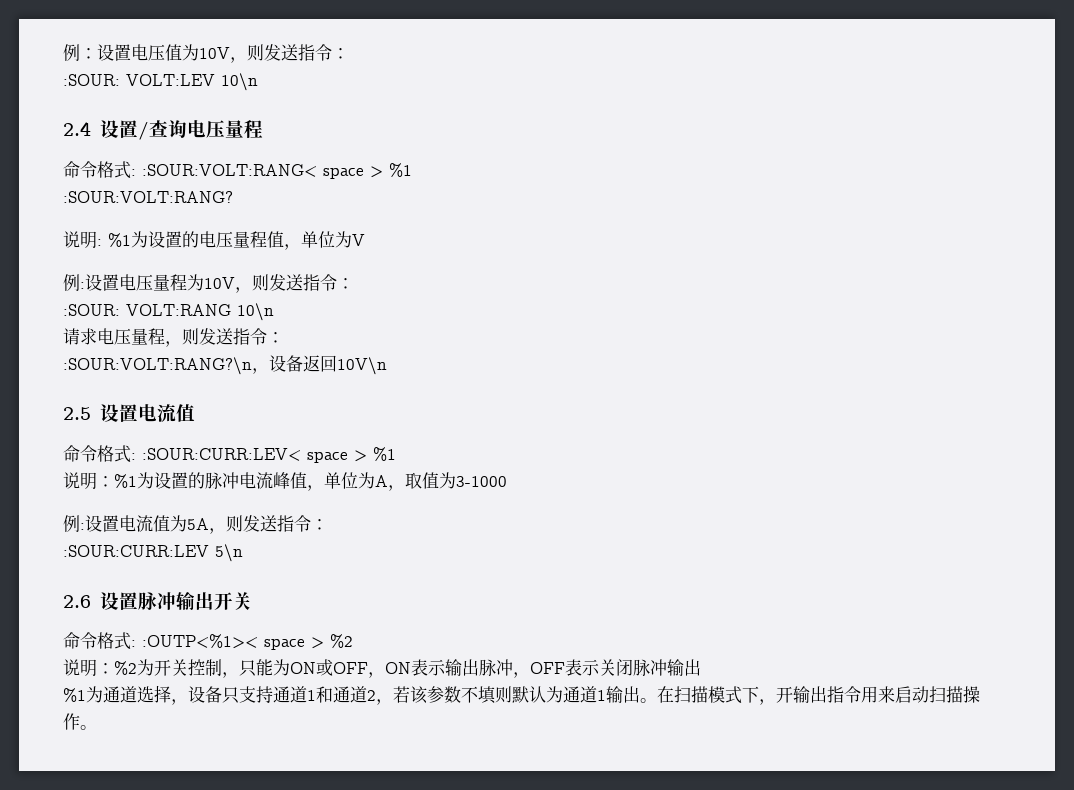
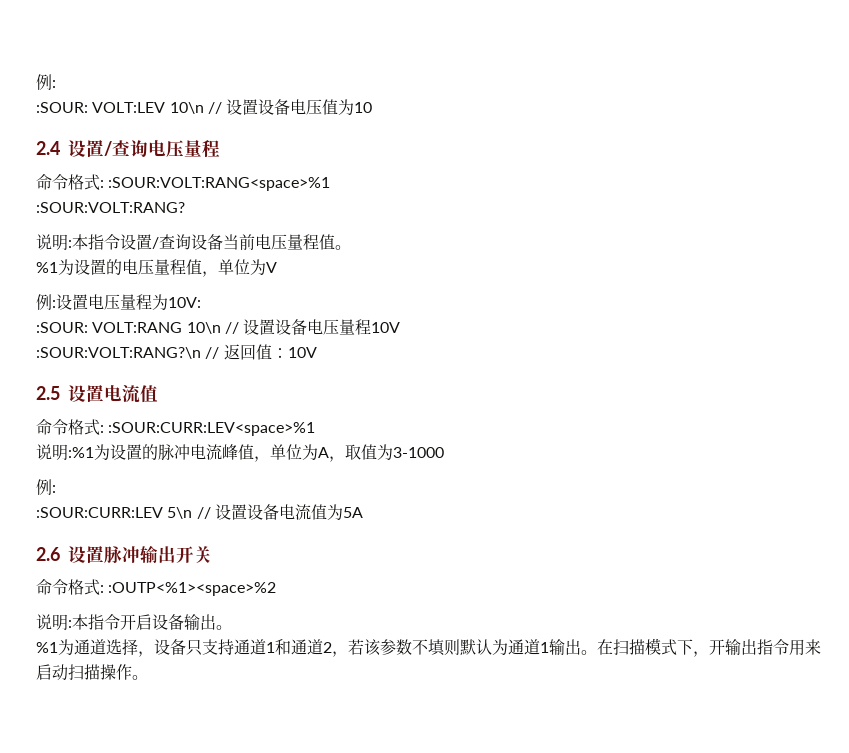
[63,44,349,63] [63,73,258,91] 例：设置电压值为10V，则发送指令： // :SOUR: VOLT:LEV 10\n -> [36,74,56,90] [36,99,373,115] 例: // :SOUR: VOLT:LEV 10\n // 设置设备电压值为10
[142,163,412,179] :SOUR:VOLT:RANG< space > %1 -> [108,177,331,191] :SOUR:VOLT:RANG<space>%1
(102, 242) none -> [72,234,351,250] 本指令设置/查询设备当前电压量程值。 //
[204,274,354,293] 10V，则发送指令： -> [168,297,201,308] 10V:
[63,328,284,347] [63,355,387,375] // 请求电压量程，则发送指令： // :SOUR:VOLT:RANG?\n，设备返回10V\n -> [224,319,401,335] [36,344,317,360] // 设置设备电压量程10V // :SOUR:VOLT:RANG?\n // 返回值：10V
[142,447,396,463] [63,472,137,490] :SOUR:CURR:LEV< space > %1 // 说明：%1 -> [108,422,316,436] [36,444,94,461] :SOUR:CURR:LEV<space>%1 // 说明:%1
[85,515,328,534] [63,544,243,562] 设置电流值为5A，则发送指令： // :SOUR:CURR:LEV 5\n -> [36,504,363,520] // :SOUR:CURR:LEV 5\n // 设置设备电流值为5A
[142,634,353,650] [63,659,701,678] :OUTP<%1>< space > %2 // 说明：%2为开关控制，只能为ON或OFF，ON表示输出脉冲，OFF表示关闭脉冲输出 -> [108,582,277,596] [36,614,232,631] :OUTP<%1><space>%2 // 说明:本指令开启设备输出。

